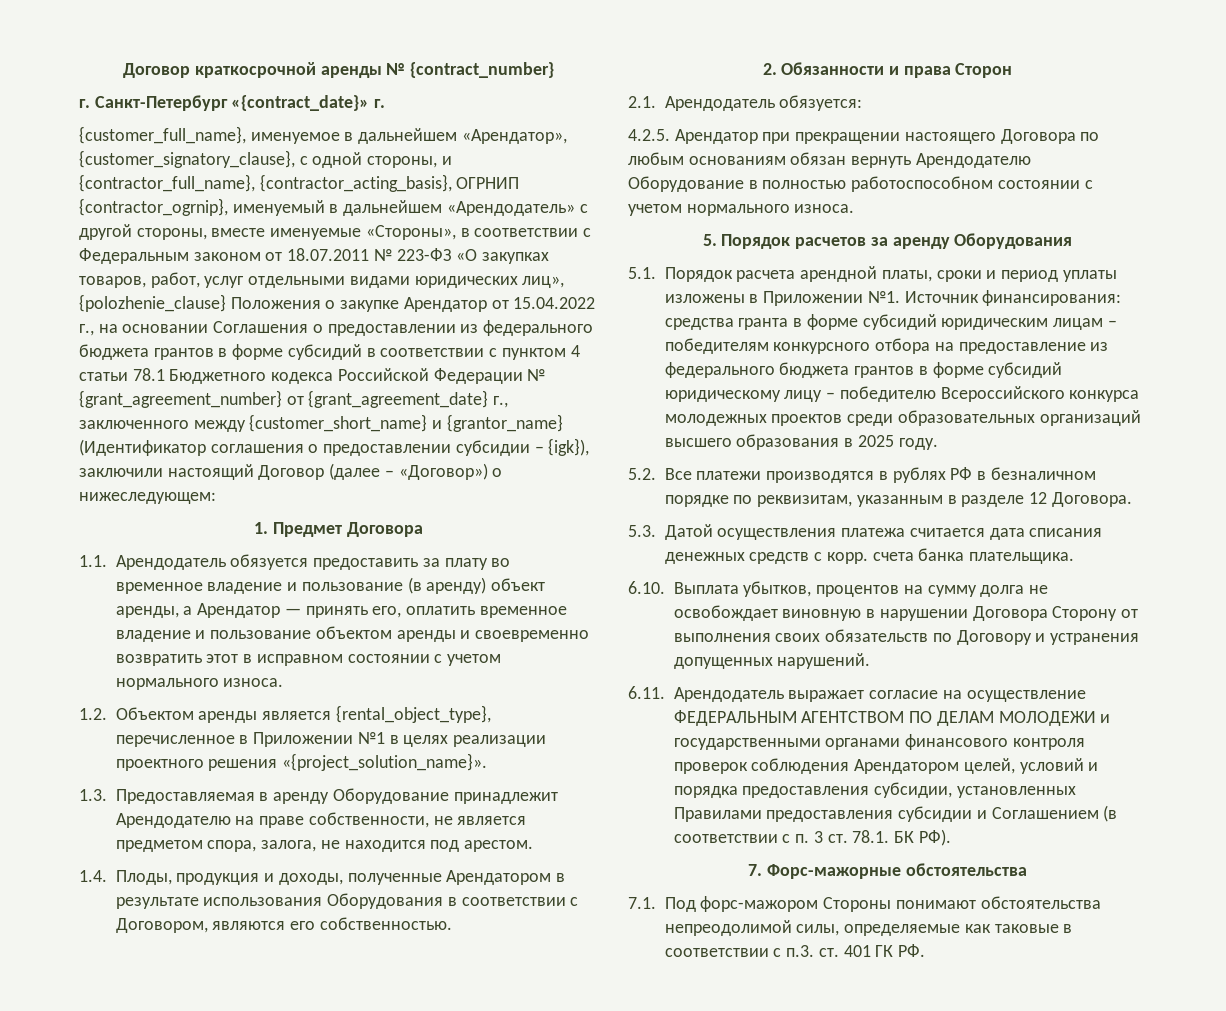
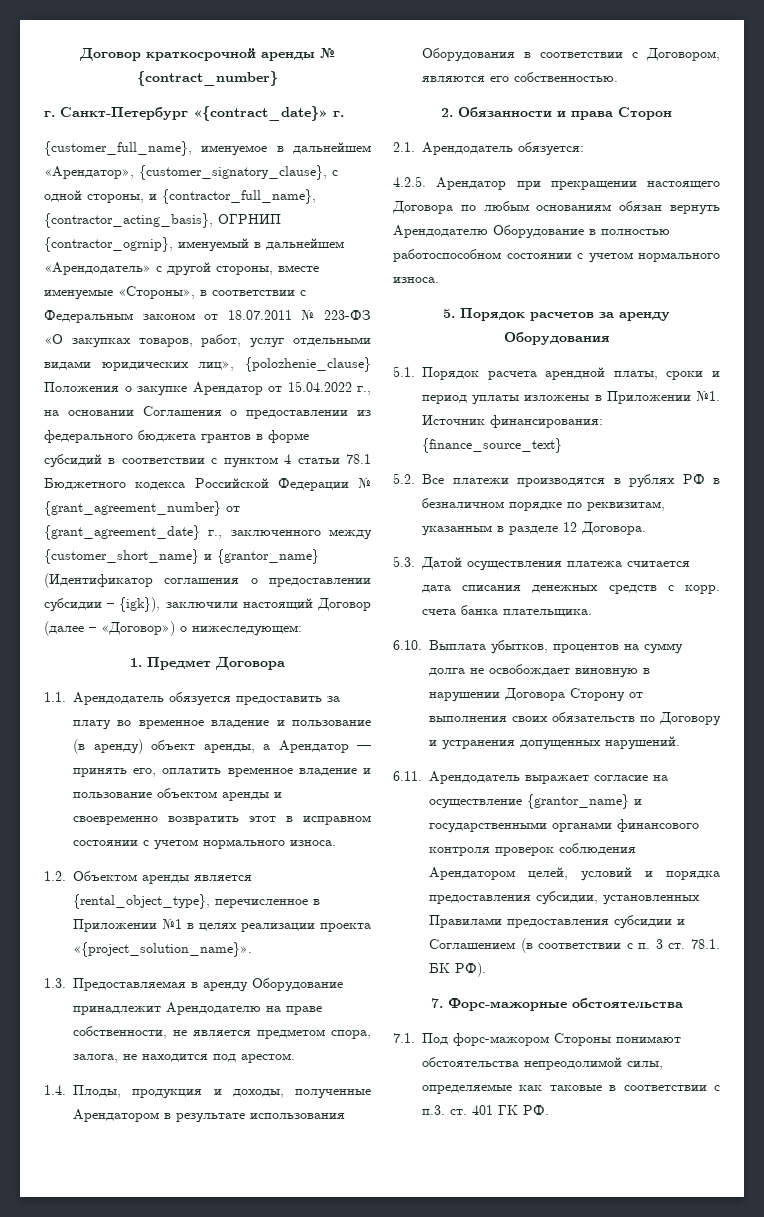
[115,759,278,771] проектного решения -> [320,923,371,932] проекта
[664,314,1117,330] [664,338,1109,354] [664,362,1063,378] [664,386,1140,402] [664,410,1141,426] [664,434,938,450] средства гранта в форме субсидий юридическим лицам – победителям конкурсного отбора на предоставление из федерального бюджета грантов в форме субсидий юридическому лицу – победителю Всероссийского конкурса молодежных проектов среди образовательных организаций высшего образования в 2025 году. -> [422,438,562,453] {finance_source_text}
[673,710,1096,726] ФЕДЕРАЛЬНЫМ АГЕНТСТВОМ ПО ДЕЛАМ МОЛОДЕЖИ -> [527,794,629,809] {grantor_name}

